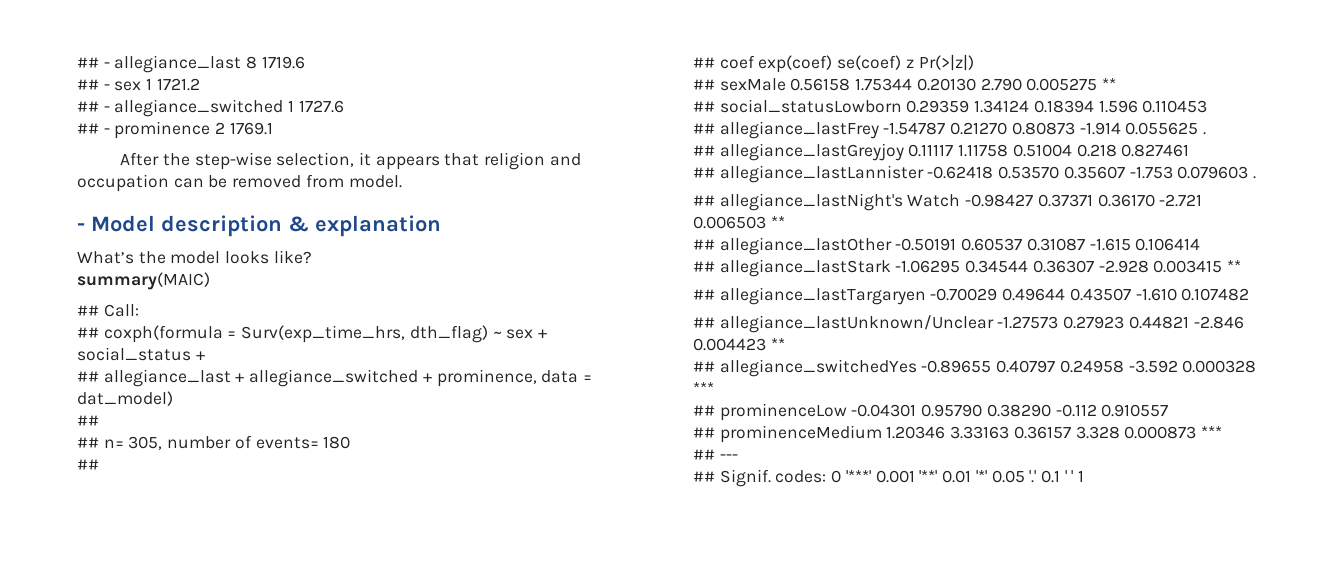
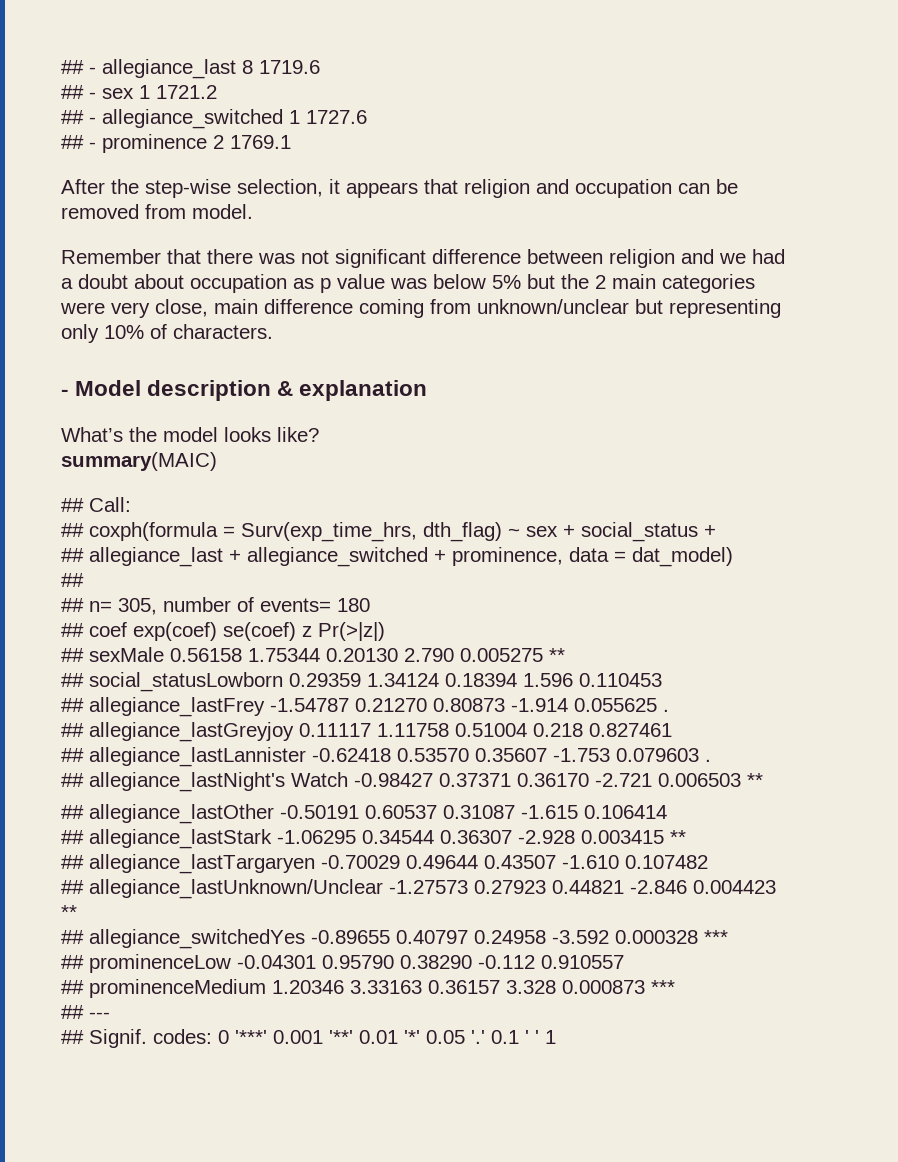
(402, 181) none -> [61,249,785,268] [61,274,755,293] [60,299,781,318] [61,324,273,343] // Remember that there was not significant difference between religion and we had a doubt about occupation as p value was below 5% but the 2 main categories were very close, main difference coming from unknown/unclear but representing only 10% of characters.
[693,57,715,68] // ## -> (84, 630) none

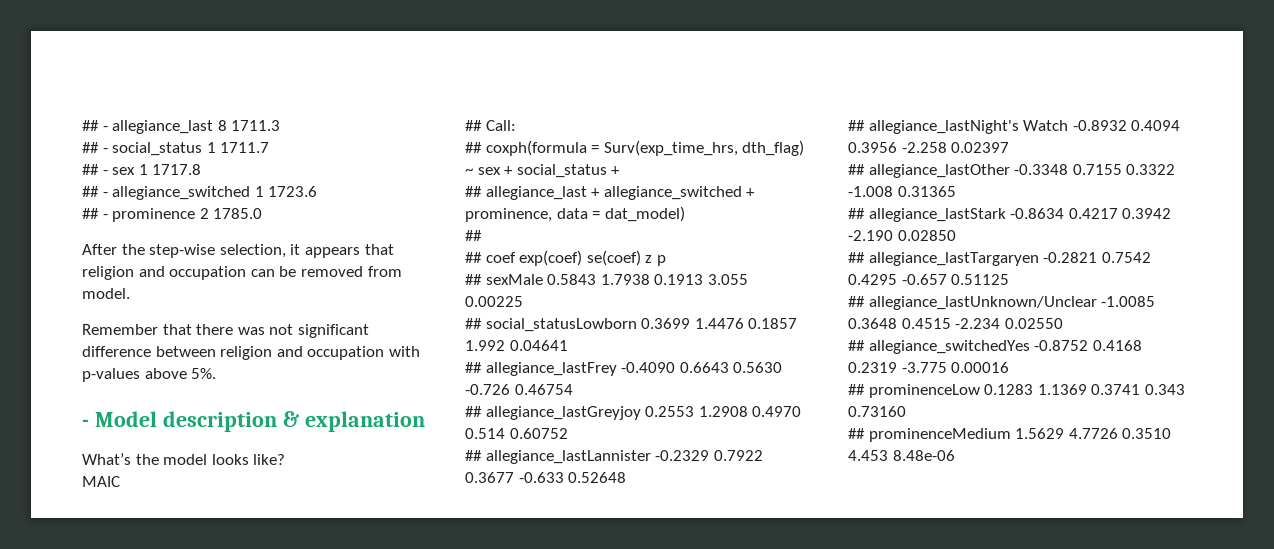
[259,60,320,74] 1719.6 -> [231,120,281,131] [82,142,270,156] 1711.3 // ## - social_status 1 1711.7
[156,85,217,99] 1721.2 -> [152,164,202,175] 1717.8
[306,110,367,124] 1727.6 -> [268,186,318,197] 1723.6
[230,135,291,149] 1769.1 -> [213,208,263,219] 1785.0
[719,249,785,264] [61,274,755,293] [60,299,781,318] [61,324,273,343] we had a doubt about occupation as p value was below 5% but the 2 main categories were very close, main difference coming from unknown/unclear but representing only 10% of characters. -> [307,346,420,360] [82,368,217,382] occupation with p-values above 5%.
[61,452,217,471] summary(MAIC) -> [82,476,120,487] MAIC
[61,597,370,615] // ## n= 305, number of events= 180 -> (482, 235) none
[318,622,385,641] Pr(>|z|) -> [656,255,666,266] p
[170,648,565,662] [61,672,662,692] [61,697,669,717] [61,722,672,742] [61,747,711,767] [61,772,763,792] [61,804,667,824] [61,829,686,849] [61,854,708,874] [61,879,776,899] [61,905,77,919] [61,929,728,949] [61,954,624,973] [61,979,675,998] [61,1005,110,1019] [61,1029,556,1048] 0.56158 1.75344 0.20130 2.790 0.005275 ** // ## social_statusLowborn 0.29359 1.34124 0.18394 1.596 0.110453 // ## allegiance_lastFrey -1.54787 0.21270 0.80873 -1.914 0.055625 . // ## allegiance_lastGreyjoy 0.11117 1.11758 0.51004 0.218 0.827461 // ## allegiance_lastLannister -0.62418 0.53570 0.35607 -1.753 0.079603 . // ## allegiance_lastNight's Watch -0.98427 0.37371 0.36170 -2.721 0.006503 ** // ## allegiance_lastOther -0.50191 0.60537 0.31087 -1.615 0.106414 // ## allegiance_lastStark -1.06295 0.34544 0.36307 -2.928 0.003415 ** // ## allegiance_lastTargaryen -0.70029 0.49644 0.43507 -1.610 0.107482 // ## allegiance_lastUnknown/Unclear -1.27573 0.27923 0.44821 -2.846 0.004423 ** // ## allegiance_switchedYes -0.89655 0.40797 0.24958 -3.592 0.000328 *** // ## prominenceLow -0.04301 0.95790 0.38290 -0.112 0.910557 // ## prominenceMedium 1.20346 3.33163 0.36157 3.328 0.000873 *** // ## --- // ## Signif. codes: 0 '***' 0.001 '**' 0.01 '*' 0.05 '.' 0.1 ' ' 1 -> [547,274,748,285] [465,296,523,307] [465,318,798,332] [465,340,568,351] [465,362,783,376] [465,384,573,395] [465,406,802,420] [465,428,568,439] [465,450,763,464] [465,472,627,483] [848,120,1181,134] [848,142,1010,153] [848,164,1176,178] [848,186,956,197] [848,208,1172,222] [848,230,956,241] [848,252,1151,266] [848,274,1010,285] [848,296,1156,310] [848,318,1063,329] [848,340,1142,354] [848,362,1010,373] [848,384,1185,398] [848,406,906,417] [848,428,1172,442] [848,450,955,461] 0.5843 1.7938 0.1913 3.055 0.00225 // ## social_statusLowborn 0.3699 1.4476 0.1857 1.992 0.04641 // ## allegiance_lastFrey -0.4090 0.6643 0.5630 -0.726 0.46754 // ## allegiance_lastGreyjoy 0.2553 1.2908 0.4970 0.514 0.60752 // ## allegiance_lastLannister -0.2329 0.7922 0.3677 -0.633 0.52648 // ## allegiance_lastNight's Watch -0.8932 0.4094 0.3956 -2.258 0.02397 // ## allegiance_lastOther -0.3348 0.7155 0.3322 -1.008 0.31365 // ## allegiance_lastStark -0.8634 0.4217 0.3942 -2.190 0.02850 // ## allegiance_lastTargaryen -0.2821 0.7542 0.4295 -0.657 0.51125 // ## allegiance_lastUnknown/Unclear -1.0085 0.3648 0.4515 -2.234 0.02550 // ## allegiance_switchedYes -0.8752 0.4168 0.2319 -3.775 0.00016 // ## prominenceLow 0.1283 1.1369 0.3741 0.343 0.73160 // ## prominenceMedium 1.5629 4.7726 0.3510 4.453 8.48e-06

